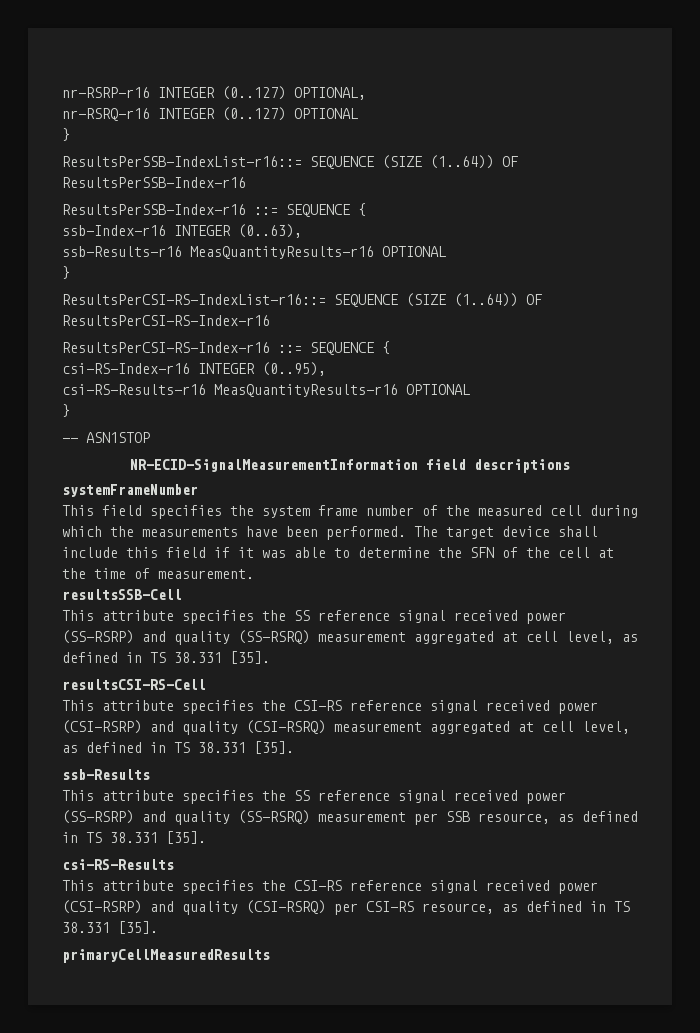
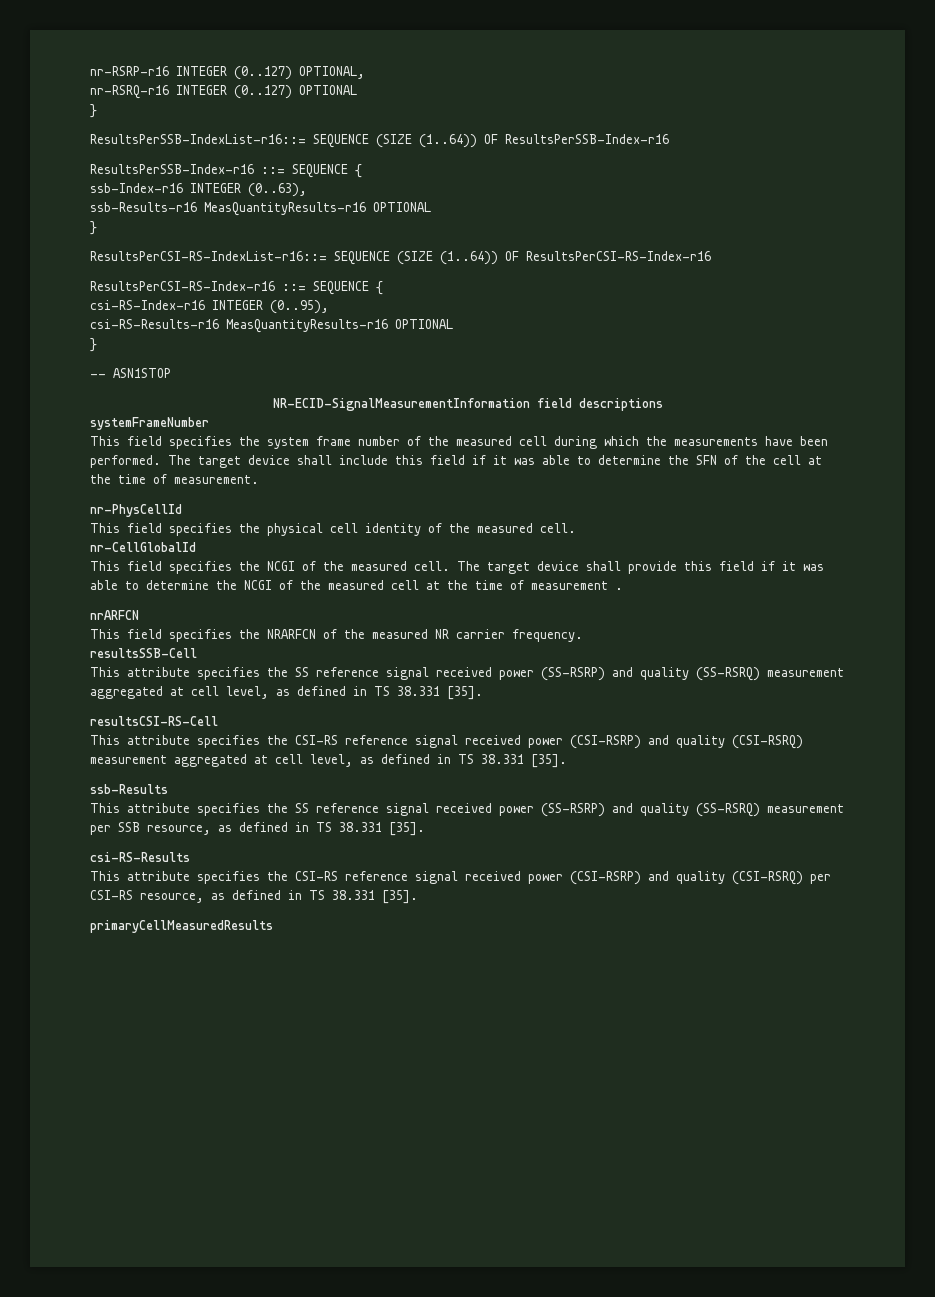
(254, 574) none -> [90,504,182,517] [90,523,576,536] [90,542,196,552] [90,561,824,574] [90,580,623,590] [90,610,139,620] [90,629,583,642] // nr-PhysCellId // This field specifies the physical cell identity of the measured cell. // nr-CellGlobalId // This field specifies the NCGI of the measured cell. The target device shall provide this field if it was able to determine the NCGI of the measured cell at the time of measurement . // nrARFCN // This field specifies the NRARFCN of the measured NR carrier frequency.

